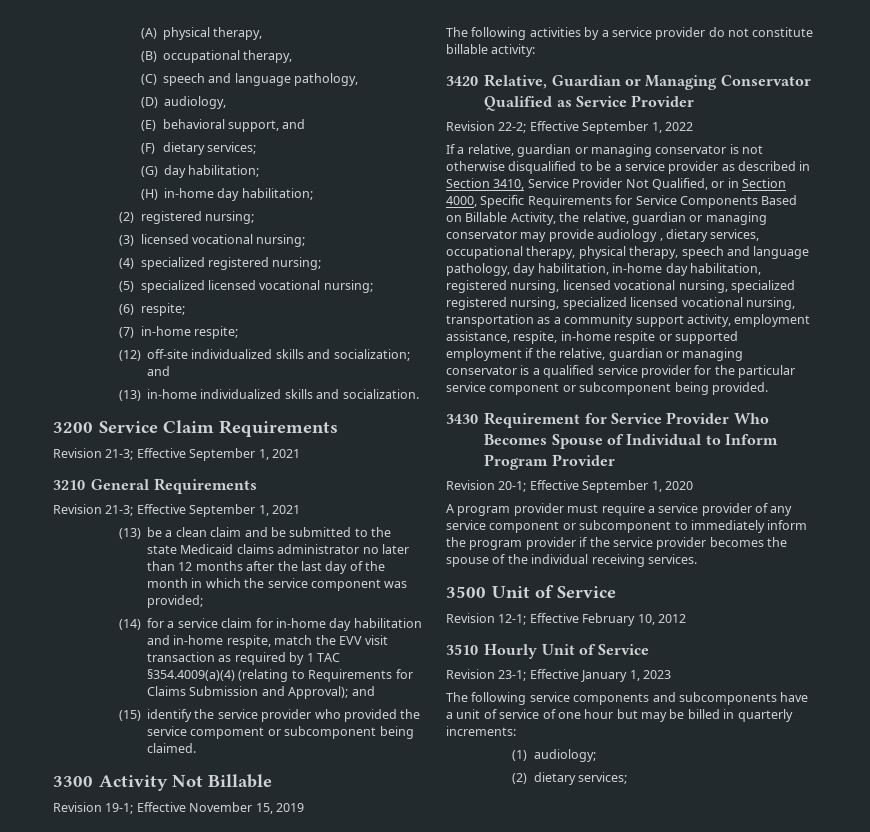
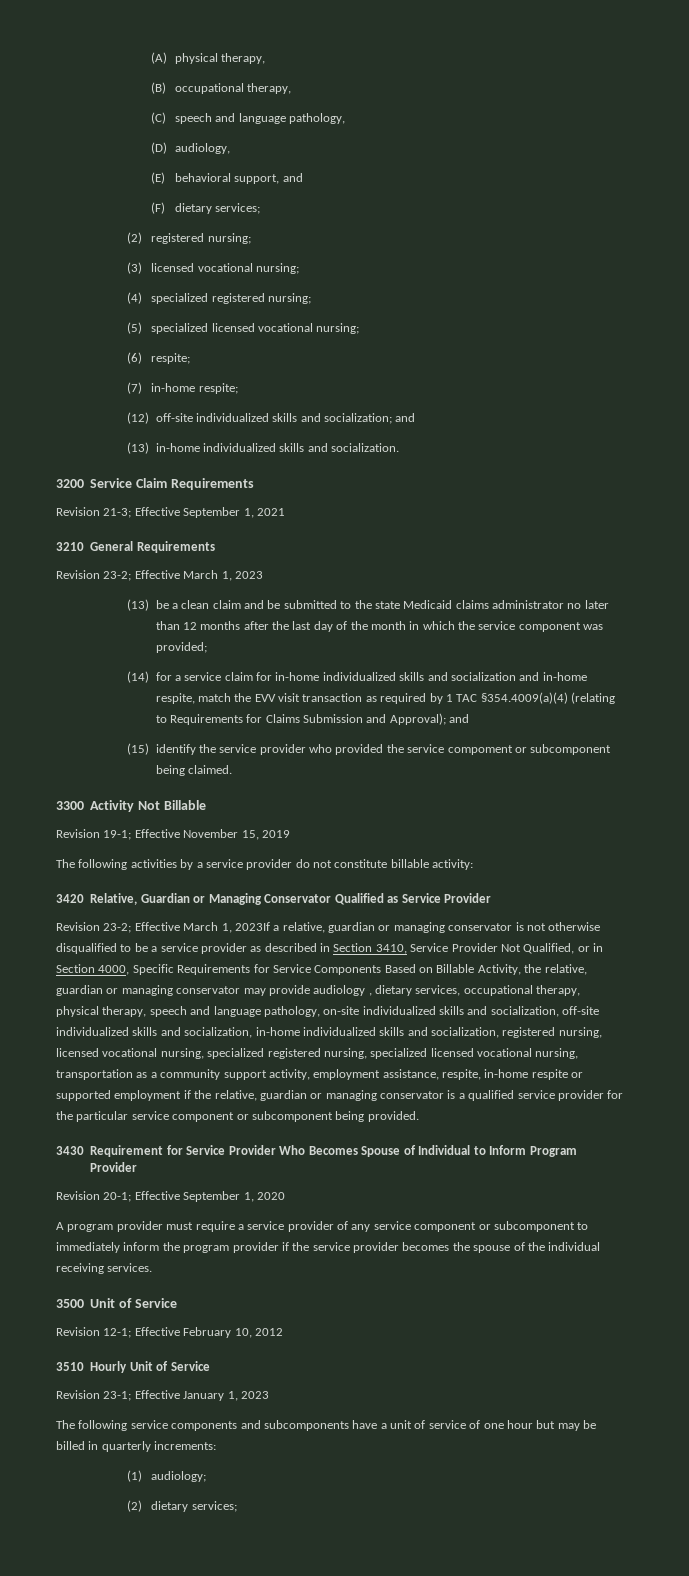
[140,165,260,178] [140,188,313,201] // (G) day habilitation; // (H) in-home day habilitation; -> (261, 208) none
[105,504,300,517] 21-3; Effective September 1, 2021 -> [103,570,263,581] 23-2; Effective March 1, 2023
[329,618,422,631] day habilitation -> [322,672,516,681] individualized skills and socialization
[498,121,693,134] [446,144,455,154] 22-2; Effective September 1, 2022 // If -> [103,922,270,933] 23-2; Effective March 1, 2023If
[513,263,761,276] day habilitation, in-home day habilitation, -> [323,1006,600,1017] [56,1027,499,1038] on-site individualized skills and socialization, off-site individualized skills and socialization, in-home individualized skills and socialization,

